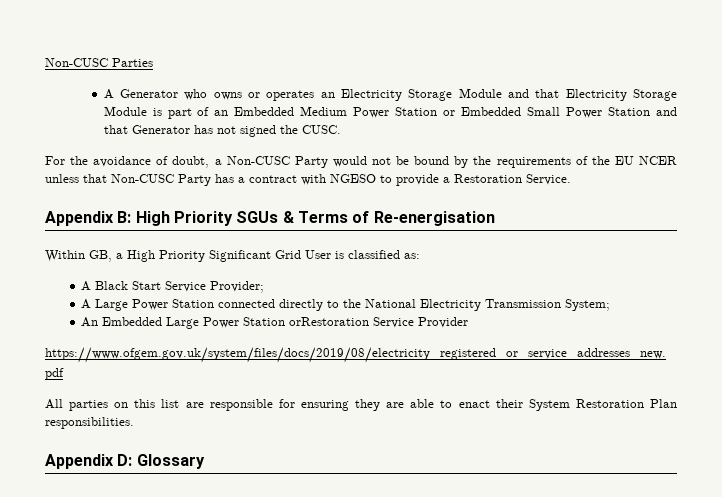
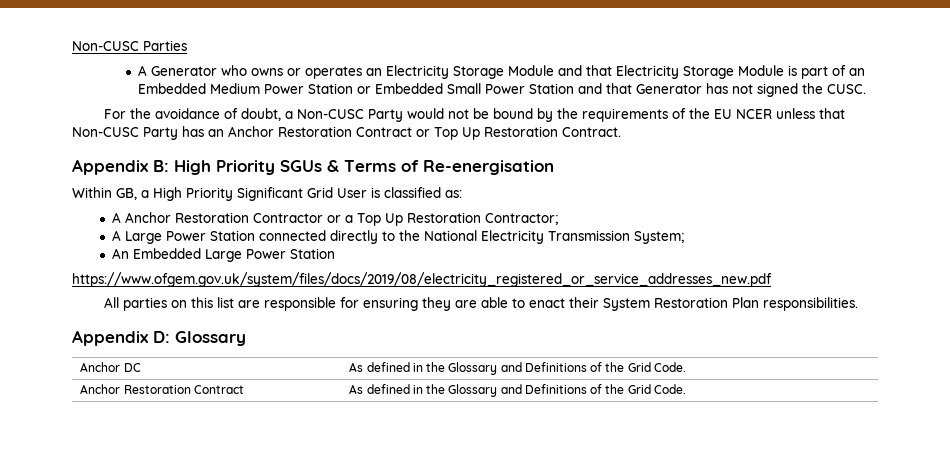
[238,174,571,186] a contract with NGESO to provide a Restoration Service. -> [208,126,621,140] an Anchor Restoration Contract or Top Up Restoration Contract.
[95,281,265,293] Black Start Service Provider; -> [125,212,559,226] Anchor Restoration Contractor or a Top Up Restoration Contractor;
[289,317,469,328] orRestoration Service Provider -> (336, 253) none
(205, 461) none -> [80,362,141,372] [349,362,686,375] [80,384,244,394] [349,384,686,397] // Anchor DC | As defined in the Glossary and Definitions of the Grid Code. // Anchor Restoration Contract | As defined in the Glossary and Definitions of the Grid Code.

